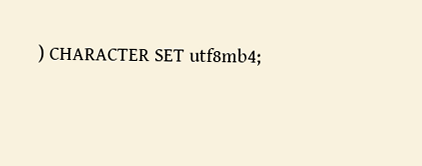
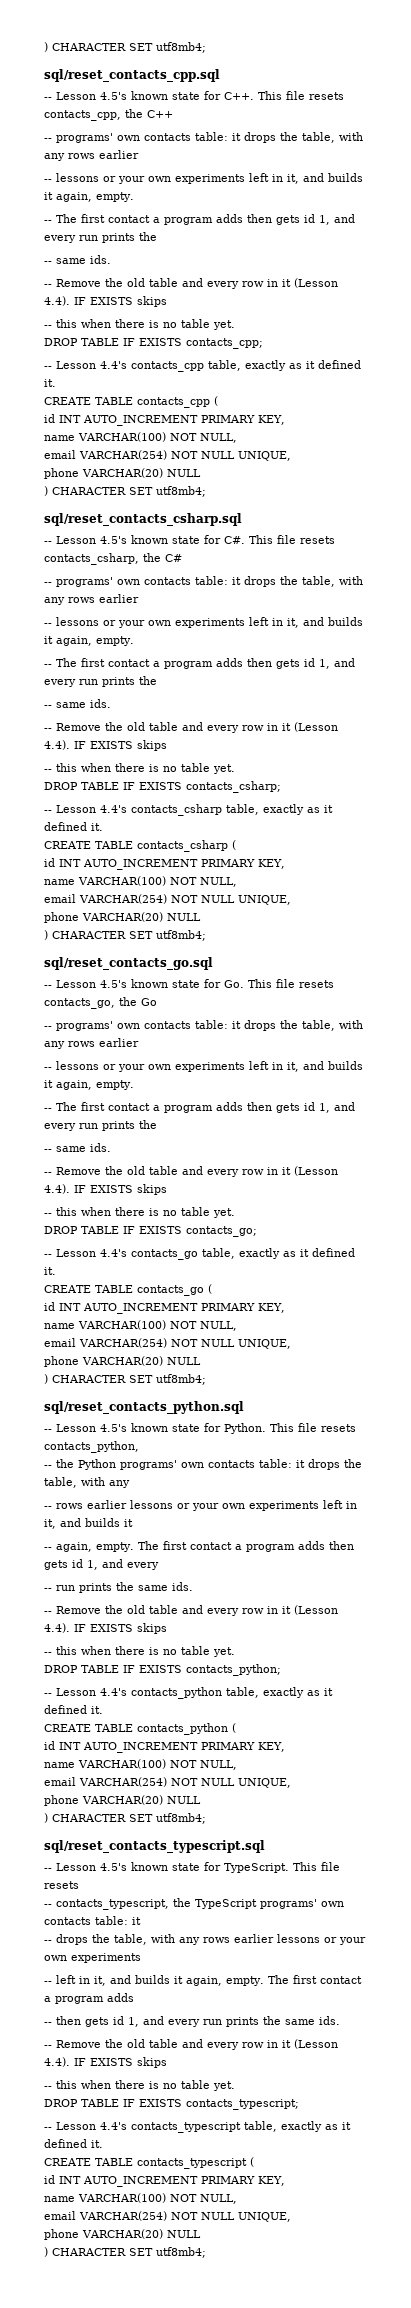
[38,44,262,66] ) CHARACTER SET utf8mb4; -> [44,42,206,53] [44,69,220,82] [44,91,344,100] [44,109,173,121] [44,132,363,143] [44,150,139,161] [44,173,363,184] [44,192,134,202] [44,214,355,225] [44,232,157,243] [44,255,111,264] [44,278,338,289] [44,296,167,307] [44,319,235,330] [44,338,263,349] [44,360,361,372] [44,379,56,387] [44,396,218,408] [44,414,285,426] [44,432,237,443] [44,450,291,461] [44,468,201,479] [44,486,206,497] [44,513,242,526] [44,535,335,544] [44,553,182,565] [44,576,363,587] [44,594,139,605] [44,617,363,628] [44,636,134,646] [44,658,355,669] [44,676,157,687] [44,699,111,708] [44,722,338,733] [44,740,167,751] [44,763,235,774] [44,781,281,793] [44,804,333,816] [44,822,103,831] [44,840,236,852] [44,858,285,870] [44,876,237,887] [44,894,291,905] [44,912,201,923] [44,930,206,941] [44,957,213,970] [44,979,334,988] [44,997,157,1009] [44,1020,363,1031] [44,1038,139,1049] [44,1061,363,1072] [44,1080,134,1090] [44,1102,355,1113] [44,1120,157,1131] [44,1143,111,1152] [44,1166,338,1177] [44,1184,167,1195] [44,1207,235,1218] [44,1226,257,1237] [44,1248,355,1260] [44,1267,56,1275] [44,1284,212,1296] [44,1302,285,1314] [44,1320,237,1331] [44,1338,291,1349] [44,1356,201,1367] [44,1374,206,1385] [44,1401,244,1414] [44,1423,356,1434] [44,1441,139,1453] [44,1459,362,1470] [44,1477,130,1488] [44,1500,357,1511] [44,1518,133,1529] [44,1541,354,1552] [44,1559,159,1570] [44,1582,193,1593] [44,1605,338,1616] [44,1623,167,1634] [44,1646,235,1657] [44,1664,281,1676] [44,1687,333,1699] [44,1705,103,1714] [44,1723,236,1735] [44,1741,285,1753] [44,1759,237,1770] [44,1777,291,1788] [44,1795,201,1806] [44,1813,206,1824] [44,1840,265,1853] [44,1862,340,1873] [44,1881,79,1889] [44,1898,344,1910] [44,1916,141,1925] [44,1934,366,1945] [44,1953,141,1963] [44,1975,362,1986] [44,1993,134,2004] [44,2016,340,2027] [44,2039,338,2050] [44,2057,167,2068] [44,2080,235,2091] [44,2099,299,2110] [44,2121,351,2133] [44,2139,103,2148] [44,2157,254,2169] [44,2175,285,2187] [44,2193,237,2204] [44,2211,291,2222] [44,2229,201,2240] [44,2247,206,2258] ) CHARACTER SET utf8mb4; // sql/reset_contacts_cpp.sql // -- Lesson 4.5's known state for C++. This file resets contacts_cpp, the C++ // -- programs' own contacts table: it drops the table, with any rows earlier // -- lessons or your own experiments left in it, and builds it again, empty. // -- The first contact a program adds then gets id 1, and every run prints the // -- same ids. // -- Remove the old table and every row in it (Lesson 4.4). IF EXISTS skips // -- this when there is no table yet. // DROP TABLE IF EXISTS contacts_cpp; // -- Lesson 4.4's contacts_cpp table, exactly as it defined it. // CREATE TABLE contacts_cpp ( // id INT AUTO_INCREMENT PRIMARY KEY, // name VARCHAR(100) NOT NULL, // email VARCHAR(254) NOT NULL UNIQUE, // phone VARCHAR(20) NULL // ) CHARACTER SET utf8mb4; // sql/reset_contacts_csharp.sql // -- Lesson 4.5's known state for C#. This file resets contacts_csharp, the C# // -- programs' own contacts table: it drops the table, with any rows earlier // -- lessons or your own experiments left in it, and builds it again, empty. // -- The first contact a program adds then gets id 1, and every run prints the // -- same ids. // -- Remove the old table and every row in it (Lesson 4.4). IF EXISTS skips // -- this when there is no table yet. // DROP TABLE IF EXISTS contacts_csharp; // -- Lesson 4.4's contacts_csharp table, exactly as it defined it. // CREATE TABLE contacts_csharp ( // id INT AUTO_INCREMENT PRIMARY KEY, // name VARCHAR(100) NOT NULL, // email VARCHAR(254) NOT NULL UNIQUE, // phone VARCHAR(20) NULL // ) CHARACTER SET utf8mb4; // sql/reset_contacts_go.sql // -- Lesson 4.5's known state for Go. This file resets contacts_go, the Go // -- programs' own contacts table: it drops the table, with any rows earlier // -- lessons or your own experiments left in it, and builds it again, empty. // -- The first contact a program adds then gets id 1, and every run prints the // -- same ids. // -- Remove the old table and every row in it (Lesson 4.4). IF EXISTS skips // -- this when there is no table yet. // DROP TABLE IF EXISTS contacts_go; // -- Lesson 4.4's contacts_go table, exactly as it defined it. // CREATE TABLE contacts_go ( // id INT AUTO_INCREMENT PRIMARY KEY, // name VARCHAR(100) NOT NULL, // email VARCHAR(254) NOT NULL UNIQUE, // phone VARCHAR(20) NULL // ) CHARACTER SET utf8mb4; // sql/reset_contacts_python.sql // -- Lesson 4.5's known state for Python. This file resets contacts_python, // -- the Python programs' own contacts table: it drops the table, with any // -- rows earlier lessons or your own experiments left in it, and builds it // -- again, empty. The first contact a program adds then gets id 1, and every // -- run prints the same ids. // -- Remove the old table and every row in it (Lesson 4.4). IF EXISTS skips // -- this when there is no table yet. // DROP TABLE IF EXISTS contacts_python; // -- Lesson 4.4's contacts_python table, exactly as it defined it. // CREATE TABLE contacts_python ( // id INT AUTO_INCREMENT PRIMARY KEY, // name VARCHAR(100) NOT NULL, // email VARCHAR(254) NOT NULL UNIQUE, // phone VARCHAR(20) NULL // ) CHARACTER SET utf8mb4; // sql/reset_contacts_typescript.sql // -- Lesson 4.5's known state for TypeScript. This file resets // -- contacts_typescript, the TypeScript programs' own contacts table: it // -- drops the table, with any rows earlier lessons or your own experiments // -- left in it, and builds it again, empty. The first contact a program adds // -- then gets id 1, and every run prints the same ids. // -- Remove the old table and every row in it (Lesson 4.4). IF EXISTS skips // -- this when there is no table yet. // DROP TABLE IF EXISTS contacts_typescript; // -- Lesson 4.4's contacts_typescript table, exactly as it defined it. // CREATE TABLE contacts_typescript ( // id INT AUTO_INCREMENT PRIMARY KEY, // name VARCHAR(100) NOT NULL, // email VARCHAR(254) NOT NULL UNIQUE, // phone VARCHAR(20) NULL // ) CHARACTER SET utf8mb4;

